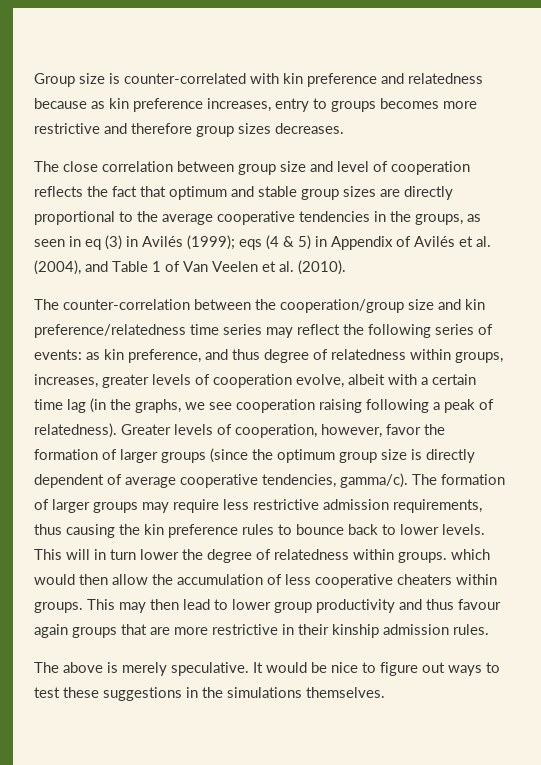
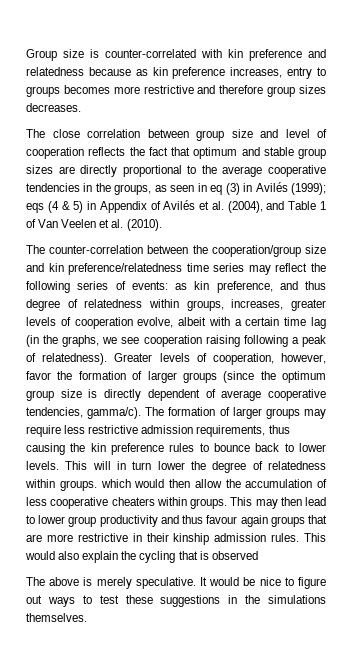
(489, 629) none -> [304,533,326,542] [25,551,258,563] This would also explain the cycling that is observed

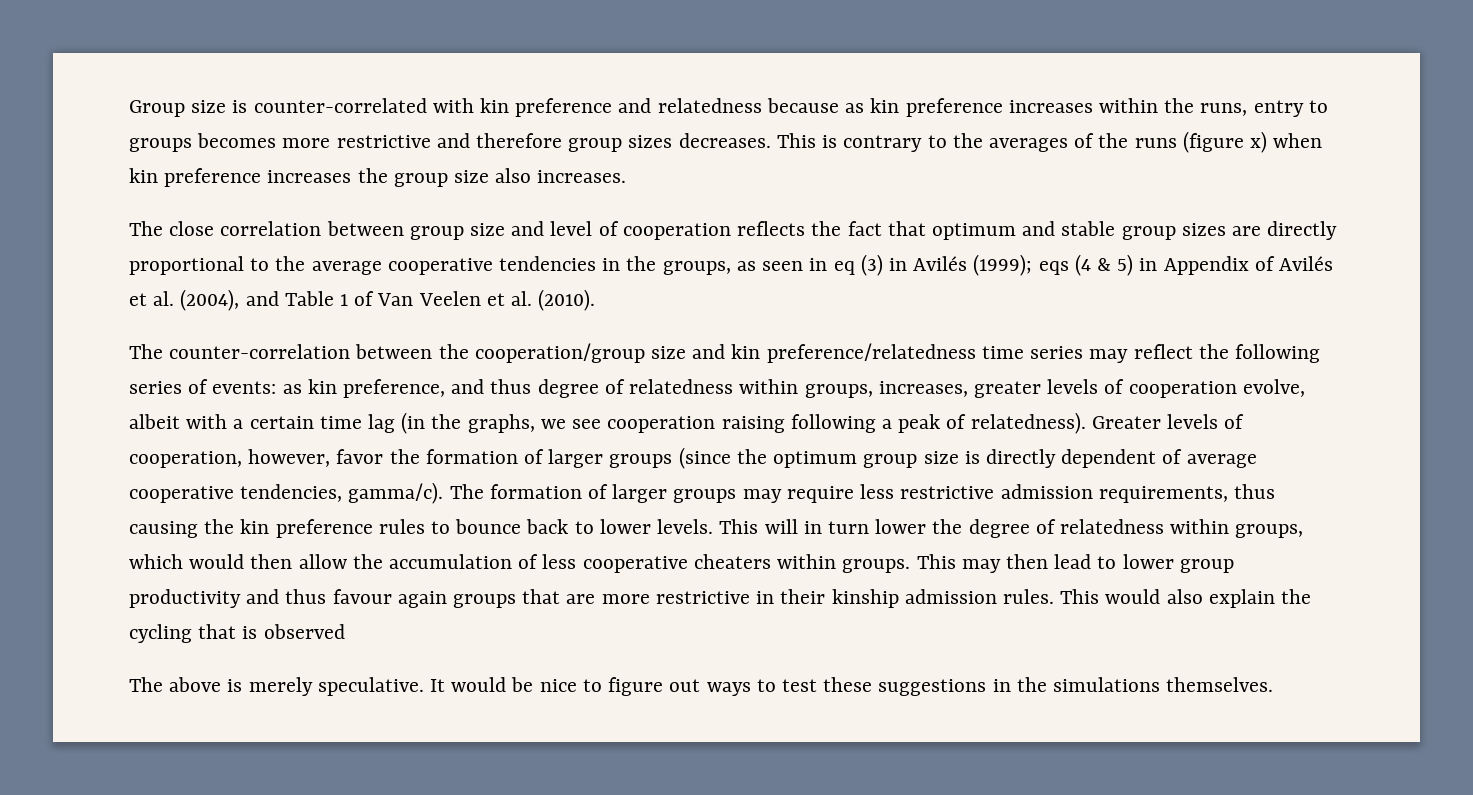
[230,67,283,78] increases, -> [1008,98,1248,116] increases within the runs,
(81, 107) none -> [776,131,1323,153] [129,168,627,187] This is contrary to the averages of the runs (figure x) when kin preference increases the group size also increases.
[59,480,97,491] groups. -> [1235,524,1304,538] groups,

